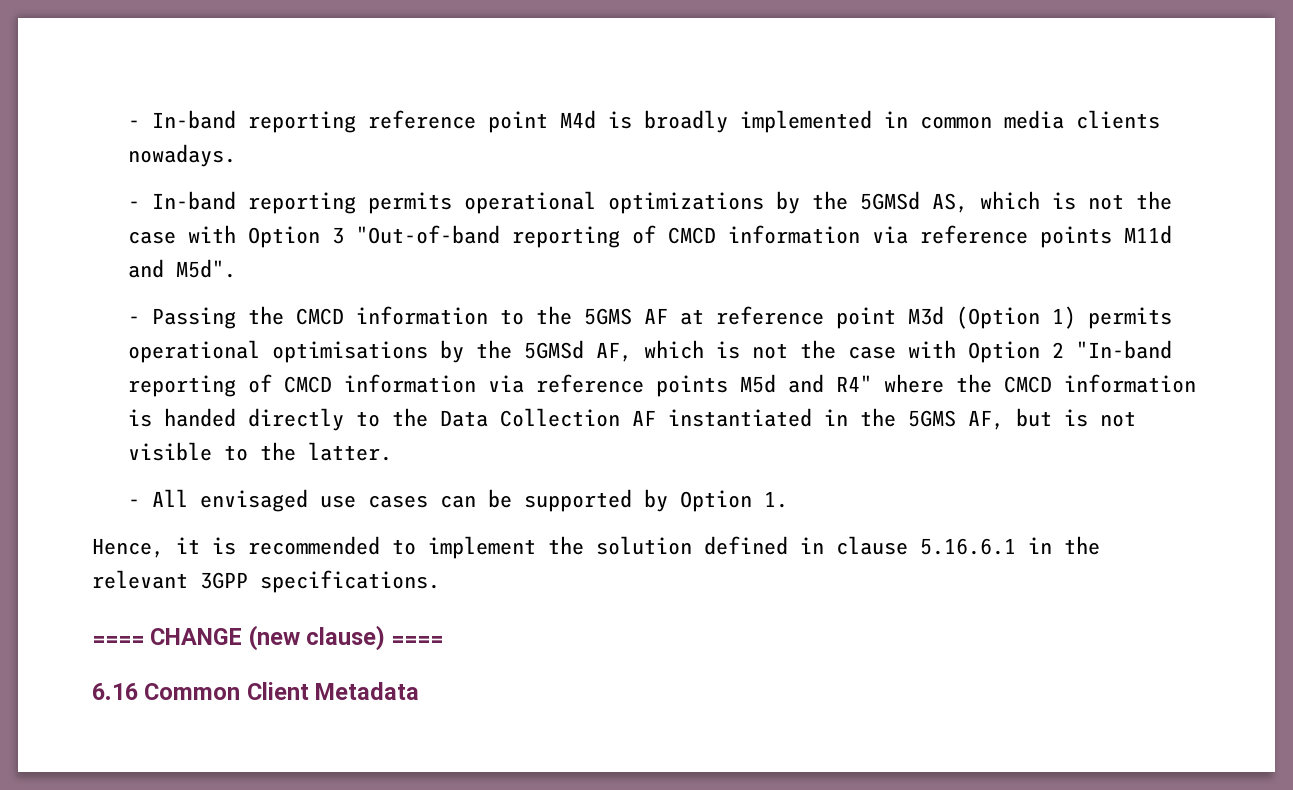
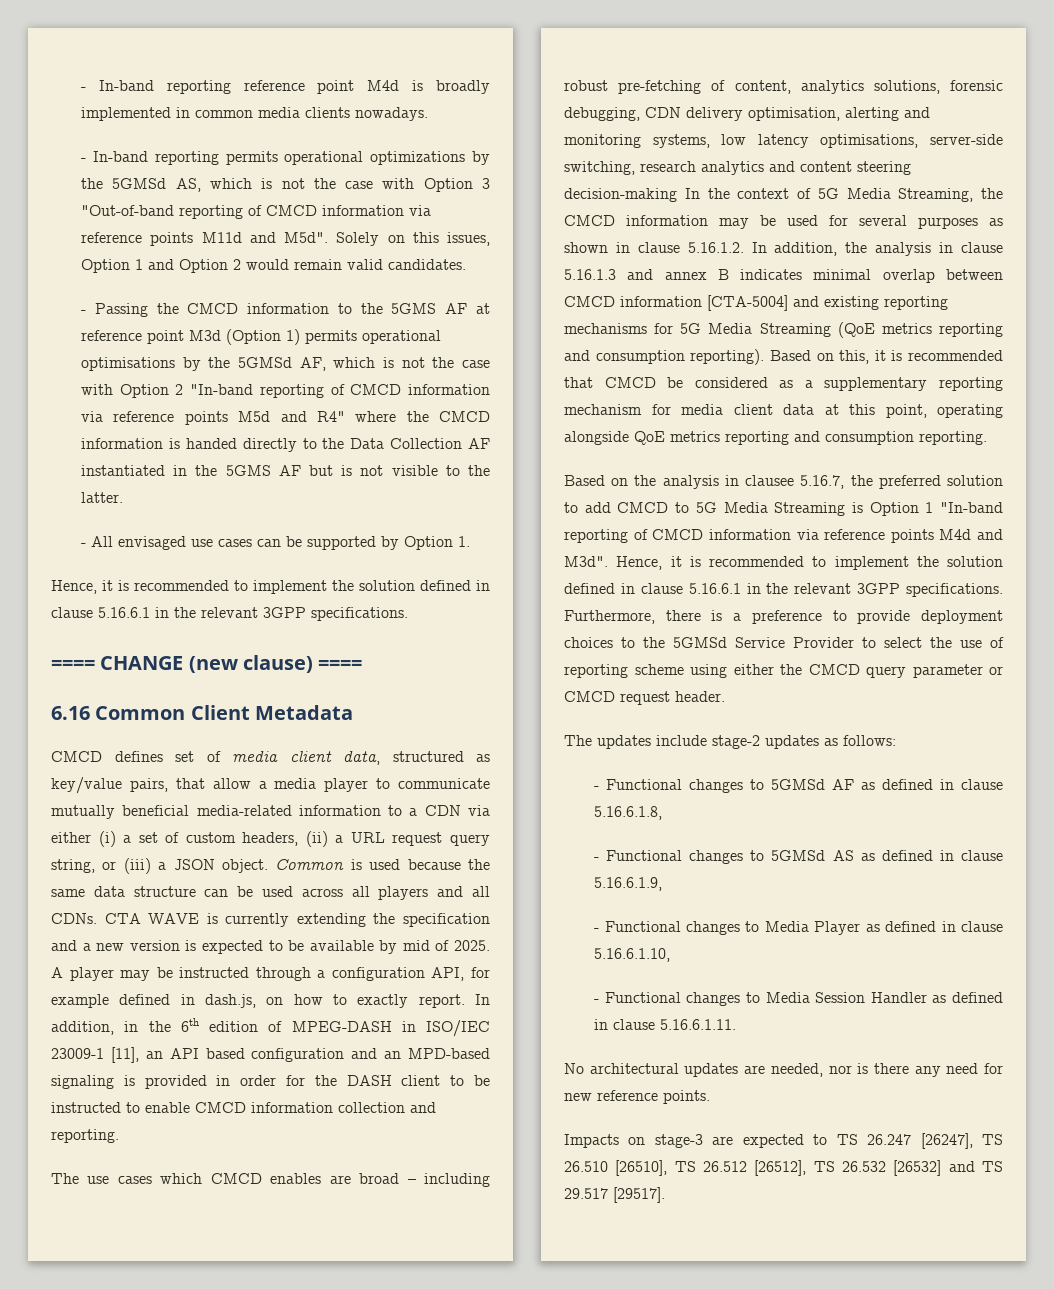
(236, 268) none -> [336,232,490,246] [81,259,467,273] Solely on this issues, Option 1 and Option 2 would remain valid candidates.
[967,410,1004,430] AF, -> [278,465,301,476] AF
(420, 691) none -> [51,751,490,765] [51,777,490,794] [51,805,490,819] [51,831,490,847] [51,858,490,874] [51,886,491,900] [51,913,490,927] [51,940,490,954] [51,967,490,981] [51,994,490,1008] [51,1018,490,1037] [51,1047,490,1063] [51,1075,491,1089] [51,1102,436,1113] [51,1129,119,1143] [51,1173,491,1187] [564,80,1003,94] [564,107,930,121] [564,134,1003,148] [564,161,911,175] [564,188,1003,202] [564,215,1003,229] [564,242,1004,256] [564,269,1003,283] [564,295,948,311] [564,322,1003,338] [564,349,1003,365] [564,377,1003,391] [564,404,1003,418] [564,431,987,445] [564,475,1003,489] [564,502,1003,516] [564,529,1003,543] [564,556,1003,570] [564,583,1003,597] [564,610,1003,624] [564,637,1004,648] [564,664,1003,678] [564,691,725,705] [564,735,896,749] [594,779,1004,793] [594,806,663,820] [594,850,1003,864] [594,877,663,891] [594,921,1003,935] [594,948,671,962] [594,992,1003,1006] [594,1019,737,1030] [564,1063,1003,1077] [564,1090,710,1104] [564,1133,1004,1149] [564,1160,1003,1176] [564,1187,665,1203] // CMCD defines set of media client data, structured as key/value pairs, that allow a media player to communicate mutually beneficial media-related information to a CDN via either (i) a set of custom headers, (ii) a URL request query string, or (iii) a JSON object. Common is used because the same data structure can be used across all players and all CDNs. CTA WAVE is currently extending the specification and a new version is expected to be available by mid of 2025. A player may be instructed through a configuration API, for example defined in dash.js, on how to exactly report. In addition, in the 6th edition of MPEG-DASH in ISO/IEC 23009-1 [11], an API based configuration and an MPD-based signaling is provided in order for the DASH client to be instructed to enable CMCD information collection and reporting. // The use cases which CMCD enables are broad – including robust pre-fetching of content, analytics solutions, forensic debugging, CDN delivery optimisation, alerting and monitoring systems, low latency optimisations, server-side switching, research analytics and content steering decision-making In the context of 5G Media Streaming, the CMCD information may be used for several purposes as shown in clause 5.16.1.2. In addition, the analysis in clause 5.16.1.3 and annex B indicates minimal overlap between CMCD information [CTA-5004] and existing reporting mechanisms for 5G Media Streaming (QoE metrics reporting and consumption reporting). Based on this, it is recommended that CMCD be considered as a supplementary reporting mechanism for media client data at this point, operating alongside QoE metrics reporting and consumption reporting. // Based on the analysis in clausee 5.16.7, the preferred solution to add CMCD to 5G Media Streaming is Option 1 "In-band reporting of CMCD information via reference points M4d and M3d". Hence, it is recommended to implement the solution defined in clause 5.16.6.1 in the relevant 3GPP specifications. Furthermore, there is a preference to provide deployment choices to the 5GMSd Service Provider to select the use of reporting scheme using either the CMCD query parameter or CMCD request header. // The updates include stage-2 updates as follows: // - Functional changes to 5GMSd AF as defined in clause 5.16.6.1.8, // - Functional changes to 5GMSd AS as defined in clause 5.16.6.1.9, // - Functional changes to Media Player as defined in clause 5.16.6.1.10, // - Functional changes to Media Session Handler as defined in clause 5.16.6.1.11. // No architectural updates are needed, nor is there any need for new reference points. // Impacts on stage-3 are expected to TS 26.247 [26247], TS 26.510 [26510], TS 26.512 [26512], TS 26.532 [26532] and TS 29.517 [29517].

